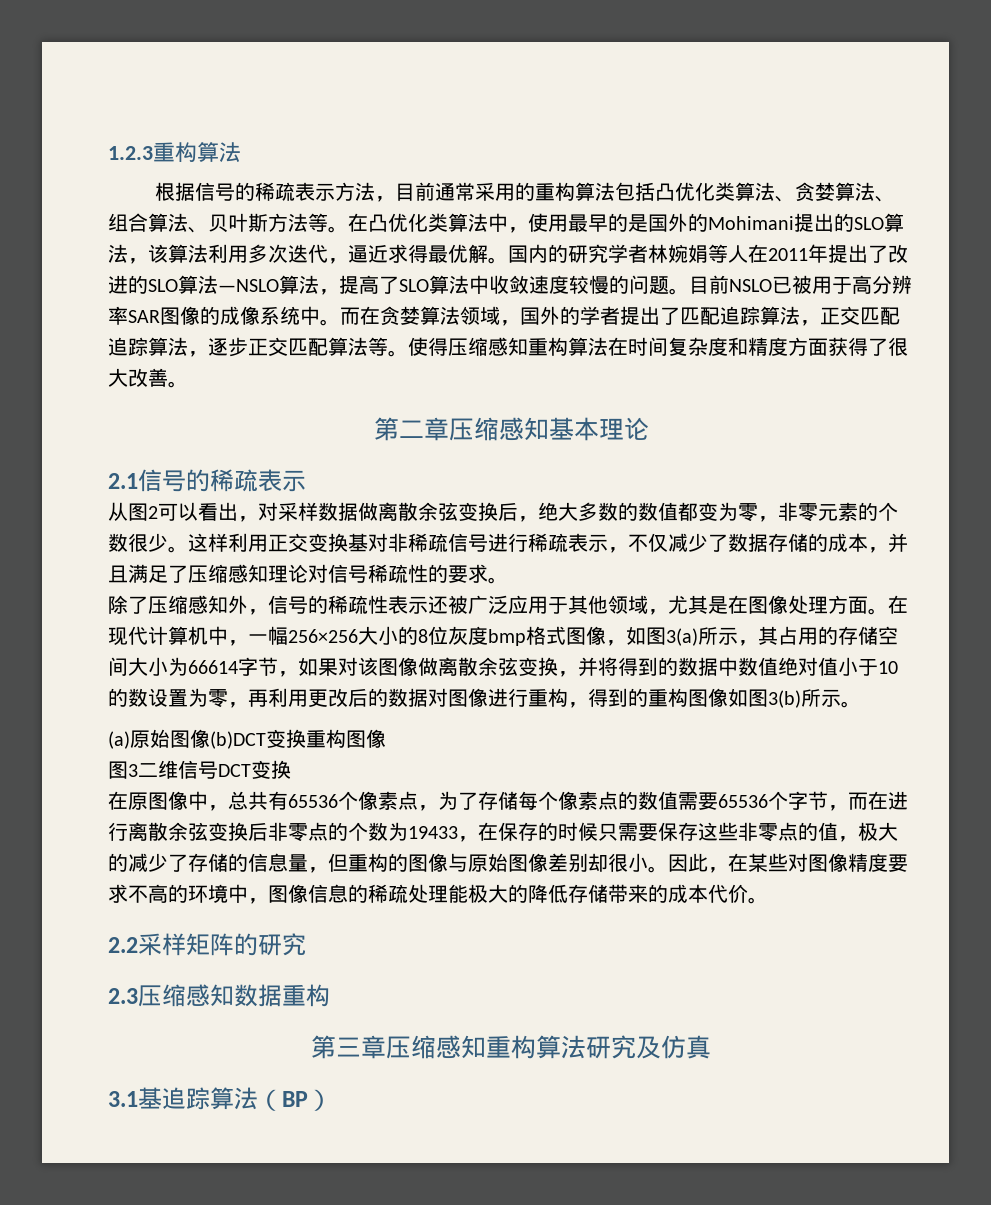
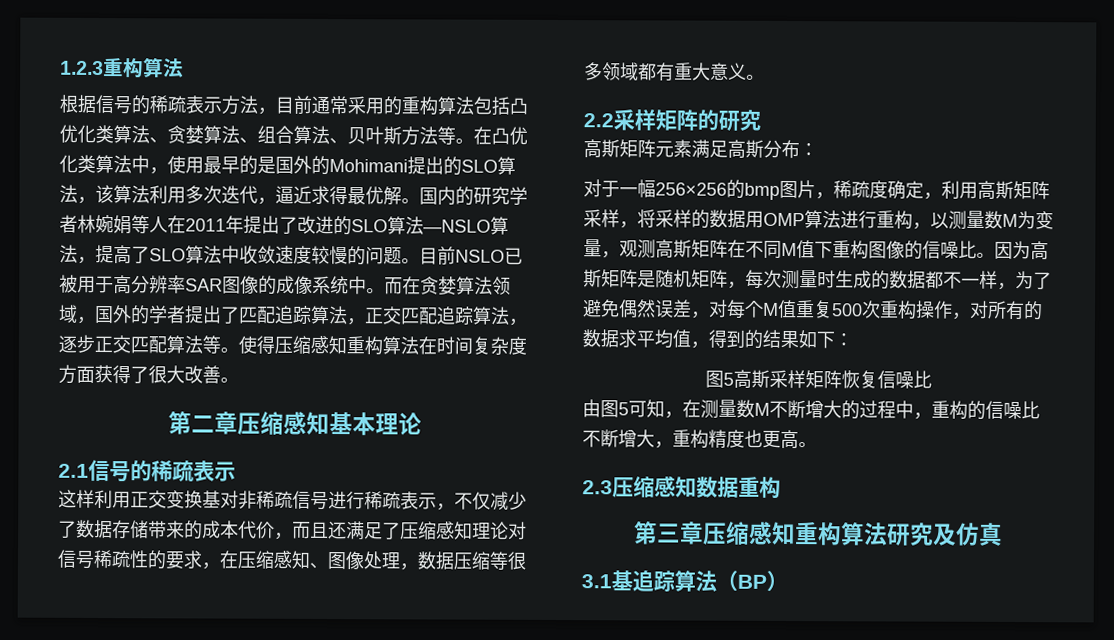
[728,337,788,356] 和精度 -> (527, 345) none
[108,502,898,522] [108,533,188,553] 从图2可以看出，对采样数据做离散余弦变换后，绝大多数的数值都变为零，非零元素的个数很少。 -> (236, 471) none
[808,533,908,553] [108,565,128,583] 的成本，并且 -> [148,520,347,540] 带来的成本代价，而且还
[488,577,508,584] [108,595,908,615] [108,626,898,646] [108,657,898,677] [108,688,861,708] [108,729,386,749] [108,760,291,779] [108,791,908,811] [108,822,898,842] [108,853,908,873] [108,884,748,904] 。 // 除了压缩感知外，信号的稀疏性表示还被广泛应用于其他领域，尤其是在图像处理方面。在现代计算机中，一幅256×256大小的8位灰度bmp格式图像，如图3(a)所示，其占用的存储空间大小为66614字节，如果对该图像做离散余弦变换，并将得到的数据中数值绝对值小于10的数设置为零，再利用更改后的数据对图像进行重构，得到的重构图像如图3(b)所示。 // (a)原始图像(b)DCT变换重构图像 // 图3二维信号DCT变换 // 在原图像中，总共有65536个像素点，为了存储每个像素点的数值需要65536个字节，而在进行离散余弦变换后非零点的个数为19433，在保存的时候只需要保存这些非零点的值，极大的减少了存储的信息量，但重构的图像与原始图像差别却很小。因此，在某些对图像精度要求不高的环境中，图像信息的稀疏处理能极大的降低存储带来的成本代价 -> [201,550,526,571] [584,62,747,82] ，在压缩感知、图像处理，数据压缩等很多领域都有重大意义
(306, 944) none -> [583,139,818,159] [583,179,1050,200] [583,209,1054,230] [583,239,1049,261] [583,269,1052,290] [583,299,1043,321] [582,329,853,349] [705,369,932,389] [582,399,1040,420] [582,429,817,450] // 高斯矩阵元素满足高斯分布： // 对于一幅256×256的bmp图片，稀疏度确定，利用高斯矩阵采样，将采样的数据用OMP算法进行重构，以测量数M为变量，观测高斯矩阵在不同M值下重构图像的信噪比。因为高斯矩阵是随机矩阵，每次测量时生成的数据都不一样，为了避免偶然误差，对每个M值重复500次重构操作，对所有的数据求平均值，得到的结果如下： // 图5高斯采样矩阵恢复信噪比 // 由图5可知，在测量数M不断增大的过程中，重构的信噪比不断增大，重构精度也更高。

